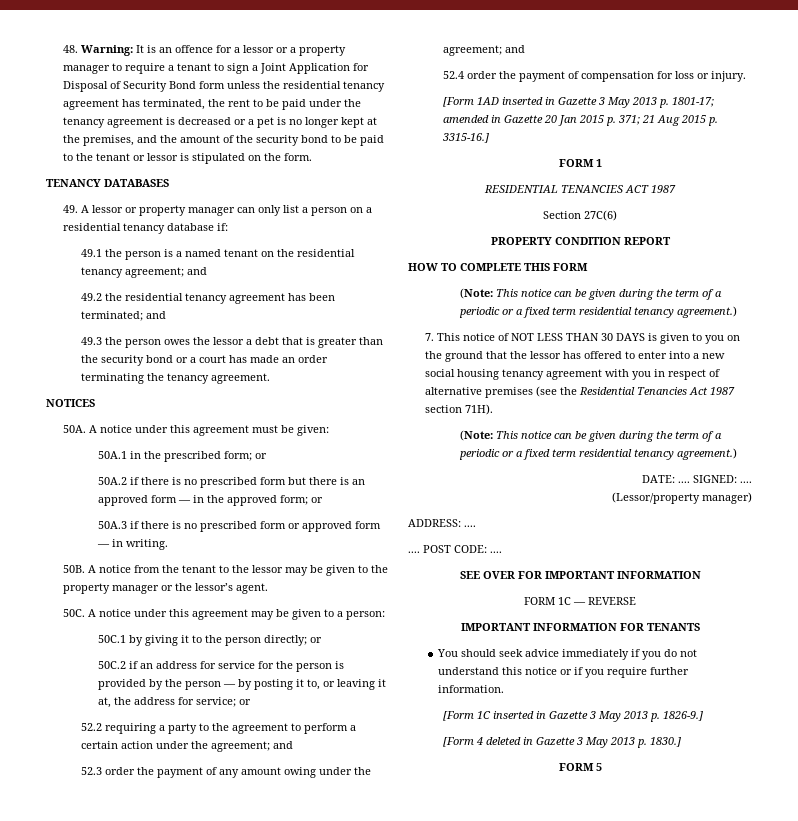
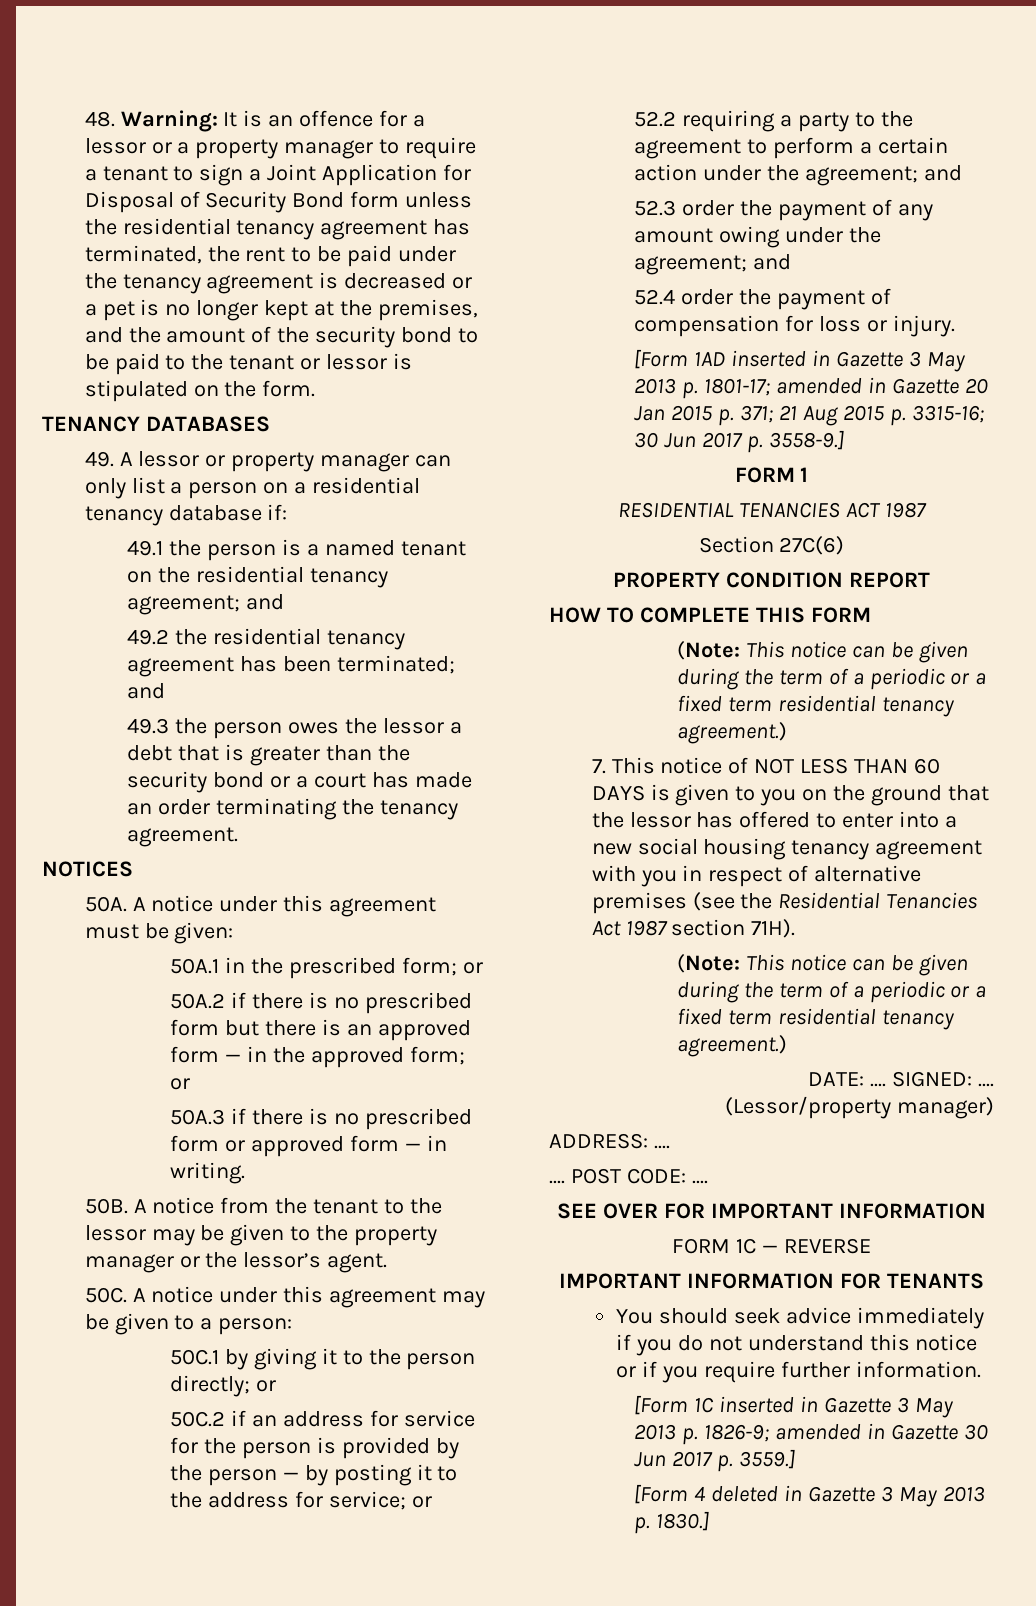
[307,679,387,690] [98,697,112,708] to, or leaving it at, -> [437,1466,458,1481] to
[441,133,489,143] 3315-16.] -> [911,405,984,423] [634,430,844,453] 3315-16; 30 Jun 2017 p. 3558-9.]
[601,333,614,341] 30 -> [914,758,941,774] 60
[662,711,703,721] 1826-9.] -> [704,1423,988,1442] [634,1449,796,1472] 1826-9; amended in Gazette 30 Jun 2017 p. 3559.]
[558,763,602,771] // FORM 5 -> (710, 1521) none

